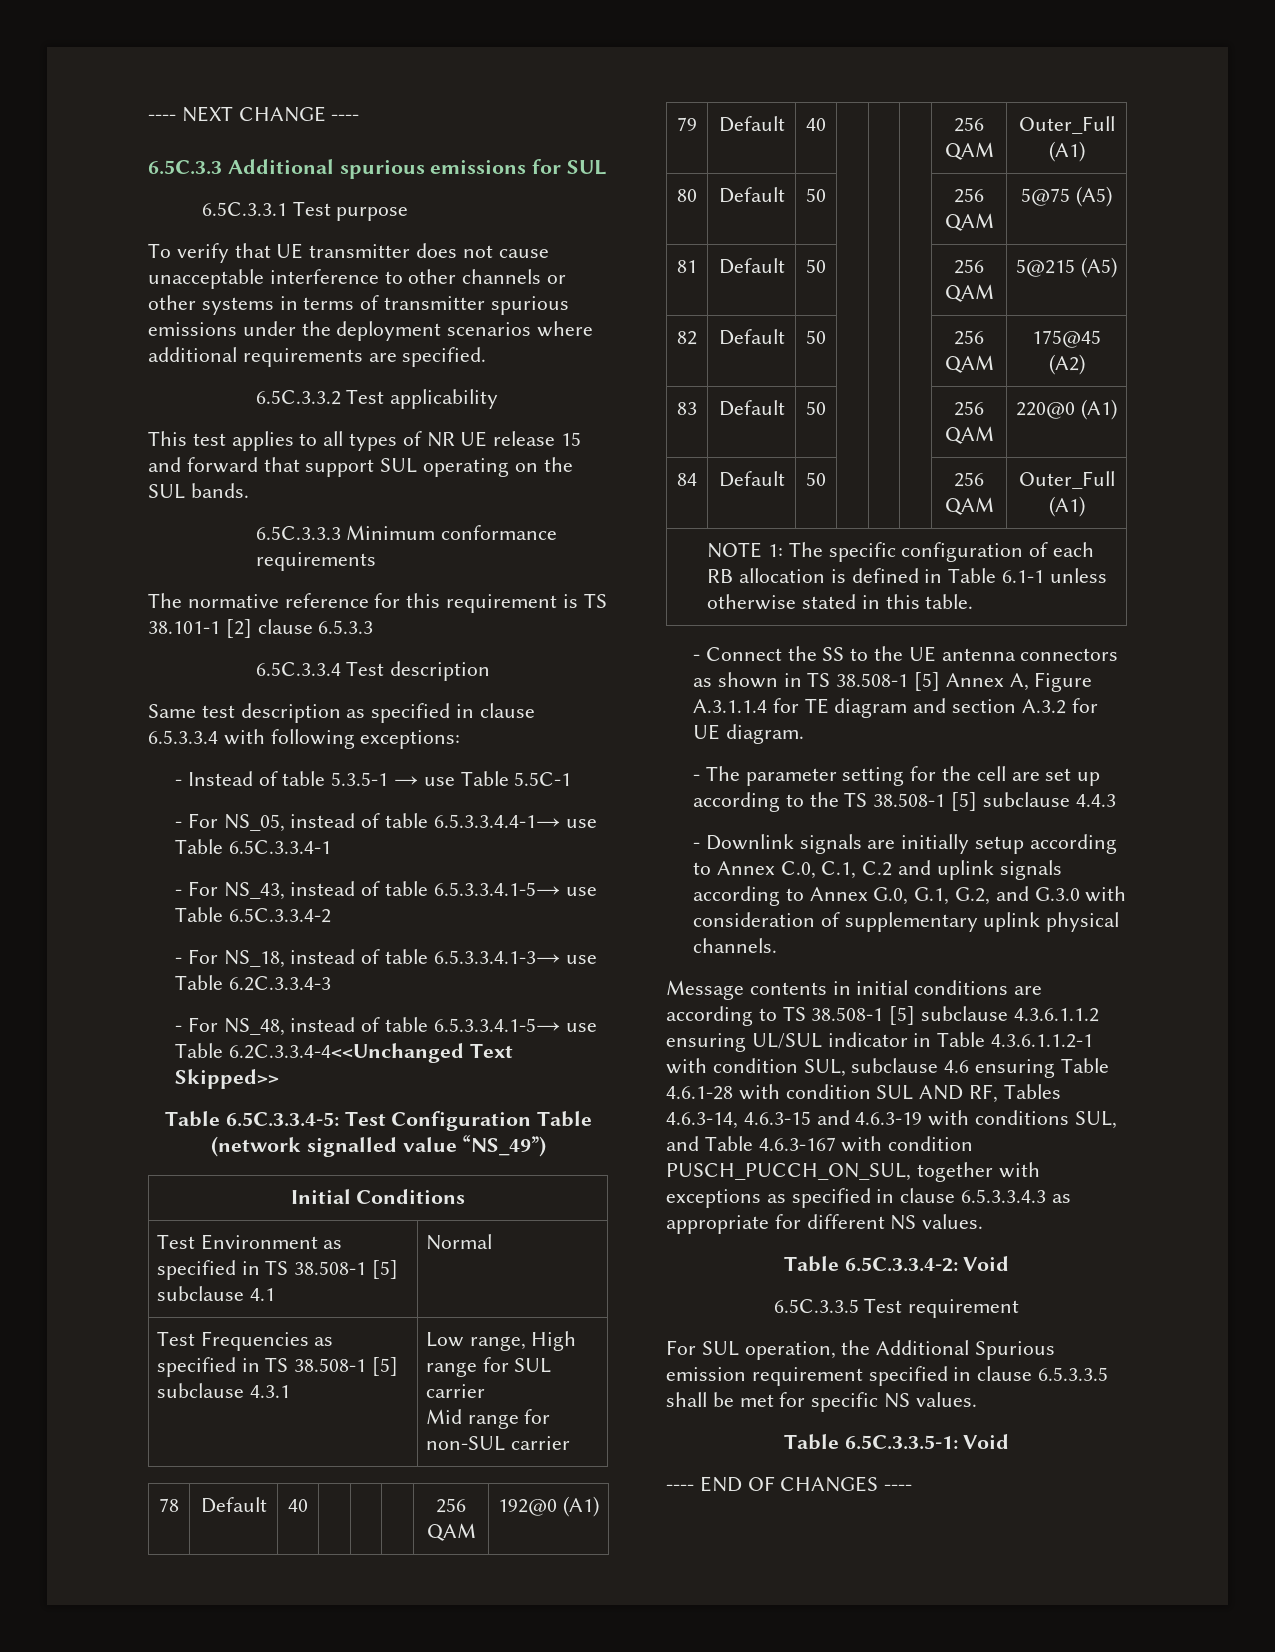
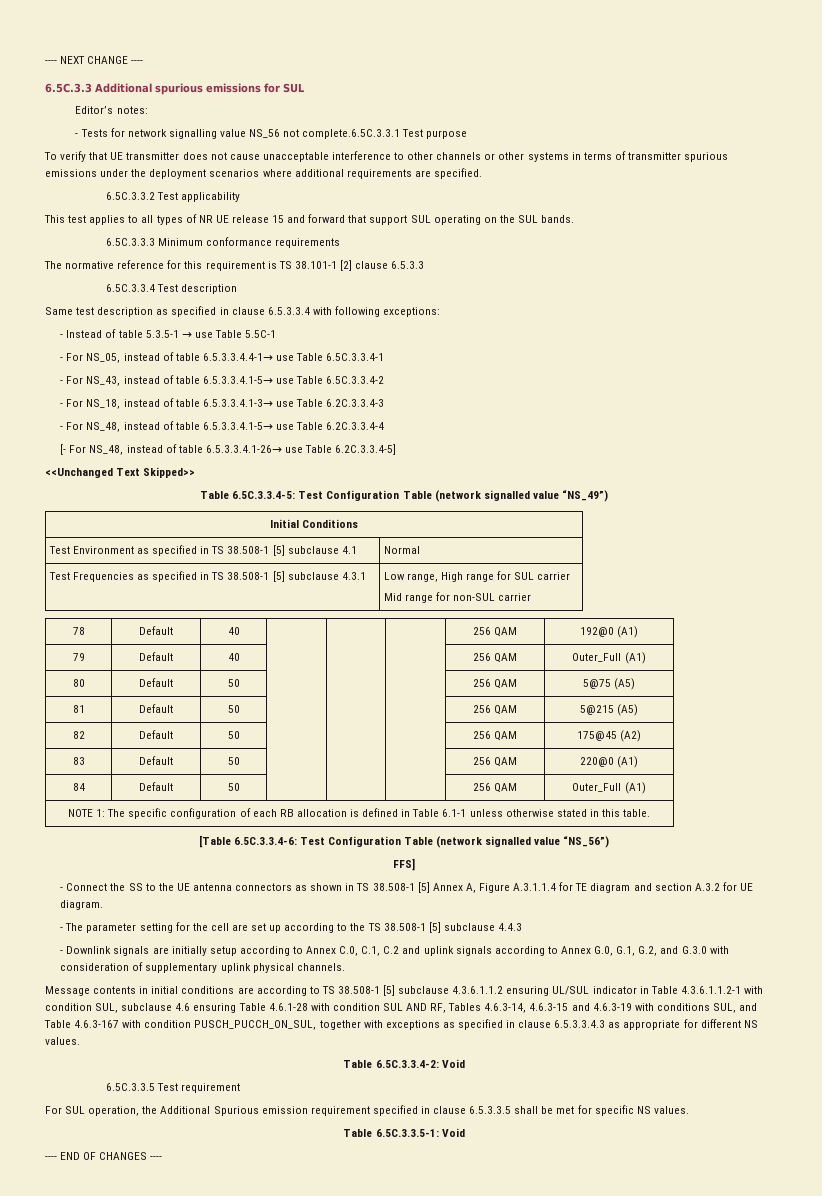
[201,202,287,216] 6.5C.3.3.1 -> [75,106,148,114] [75,128,401,139] Editor’s notes: // - Tests for network signalling value NS_56 not complete.6.5C.3.3.1
[228,1043,464,1063] 6.2C.3.3.4-4<<Unchanged -> [326,422,385,430] [60,444,397,455] [45,468,113,478] 6.2C.3.3.4-4 // [- For NS_48, instead of table 6.5.3.3.4.1-26→ use Table 6.2C.3.3.4-5] // <<Unchanged
(974, 601) none -> [198,835,610,848] [393,858,415,871] // [Table 6.5C.3.3.4-6: Test Configuration Table (network signalled value “NS_56”) // FFS]

